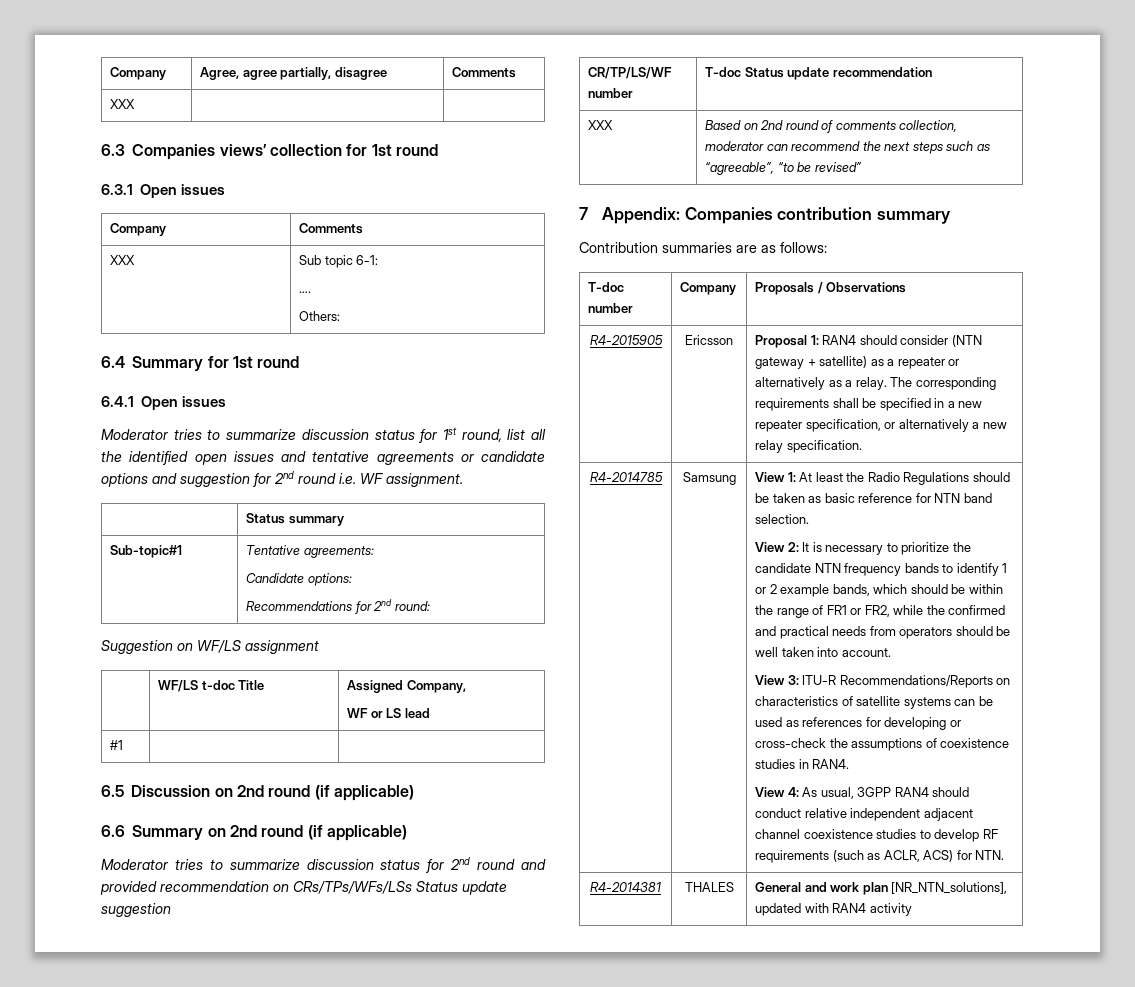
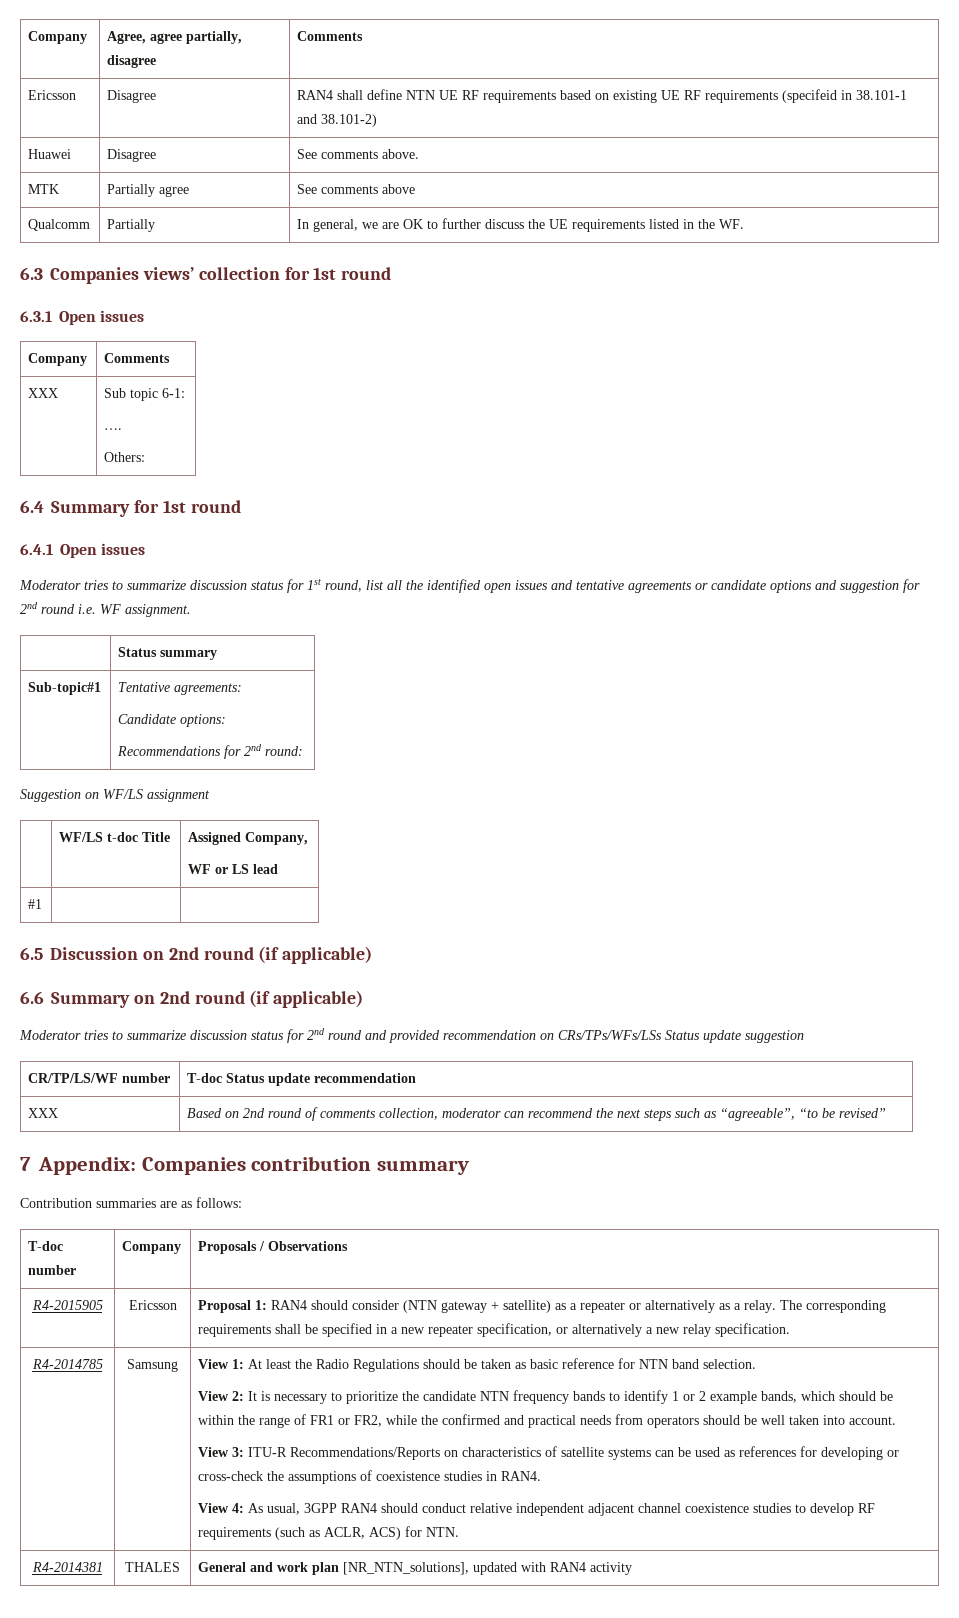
[110,99,136,109] XXX | | -> [28,90,77,100] [107,90,157,103] [297,89,908,103] [297,114,378,127] [28,149,72,159] [107,149,157,162] [297,149,420,159] [28,184,60,194] [107,184,190,197] [297,184,416,194] [28,219,91,231] [107,219,156,232] [297,218,745,232] Ericsson | Disagree | RAN4 shall define NTN UE RF requirements based on existing UE RF requirements (specifeid in 38.101-1 and 38.101-2) // Huawei | Disagree | See comments above. // MTK | Partially agree | See comments above // Qualcomm | Partially | In general, we are OK to further discuss the UE requirements listed in the WF.

